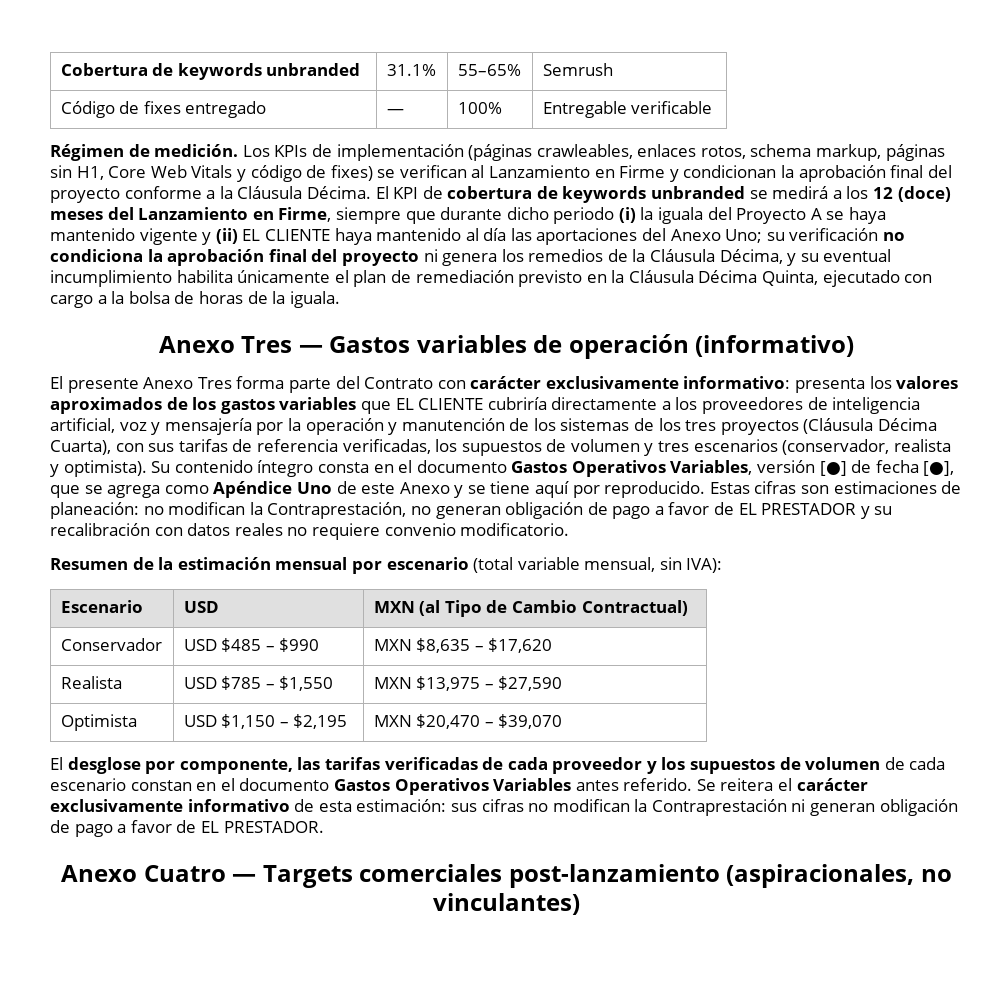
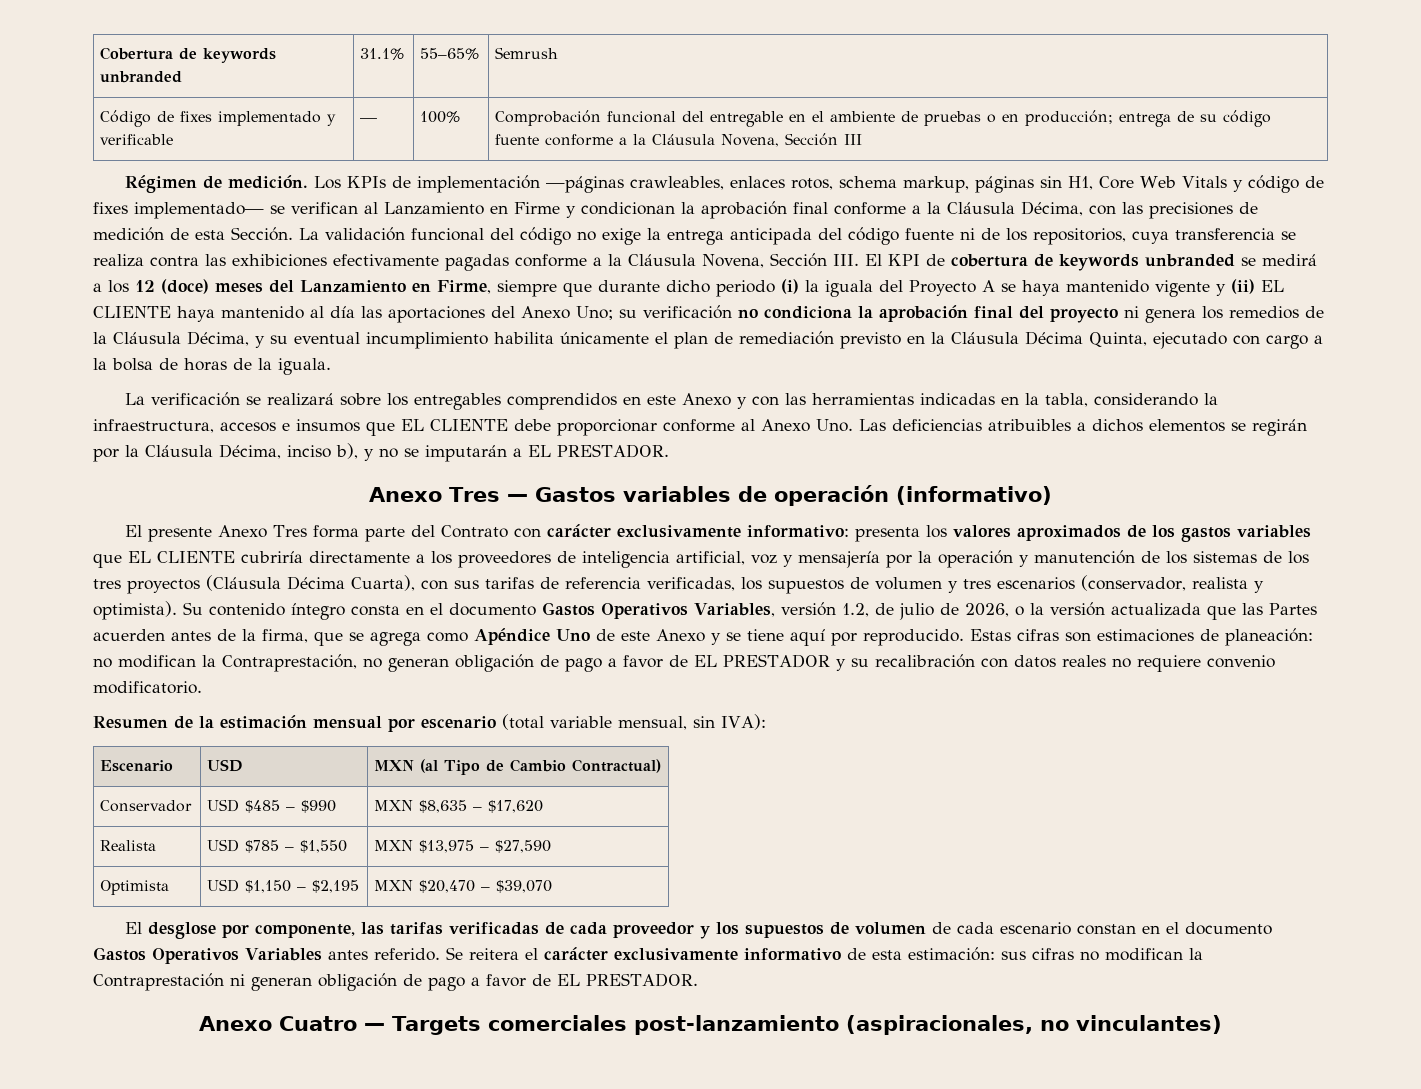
[185,101,267,118] entregado -> [218,111,337,126] [100,134,174,145] implementado y verificable
[542,101,713,118] Entregable verificable -> [495,110,1272,127] [495,133,863,147] Comprobación funcional del entregable en el ambiente de pruebas o en producción; entrega de su código fuente conforme a la Cláusula Novena, Sección III
[468,144,533,161] (páginas -> [546,176,625,193] —páginas
[330,165,373,181] fixes) -> [93,202,264,219] fixes implementado—
[927,165,952,178] [50,186,371,203] del proyecto conforme a la Cláusula Décima. -> [834,201,1258,219] [93,227,1296,245] [93,253,859,271] conforme a la Cláusula Décima, con las precisiones de medición de esta Sección. La validación funcional del código no exige la entrega anticipada del código fuente ni de los repositorios, cuya transferencia se realiza contra las exhibiciones efectivamente pagadas conforme a la Cláusula Novena, Sección III.
(340, 299) none -> [125,392,1219,410] [93,419,1307,436] [93,443,669,462] // La verificación se realizará sobre los entregables comprendidos en este Anexo y con las herramientas indicadas en la tabla, considerando la infraestructura, accesos e insumos que EL CLIENTE debe proporcionar conforme al Anexo Uno. Las deficiencias atribuibles a dichos elementos se regirán por la Cláusula Décima, inciso b), y no se imputarán a EL PRESTADOR.
[819,460,955,476] [●] de fecha [●], -> [841,602,1317,620] [93,629,308,643] 1.2, de julio de 2026, o la versión actualizada que las Partes acuerden antes de la firma,

